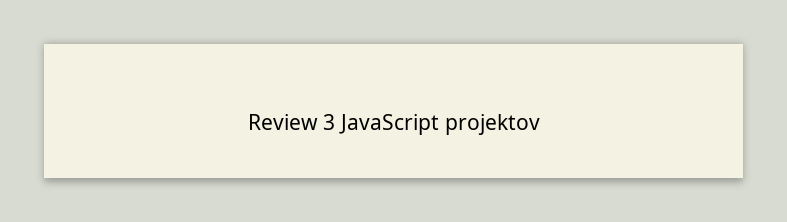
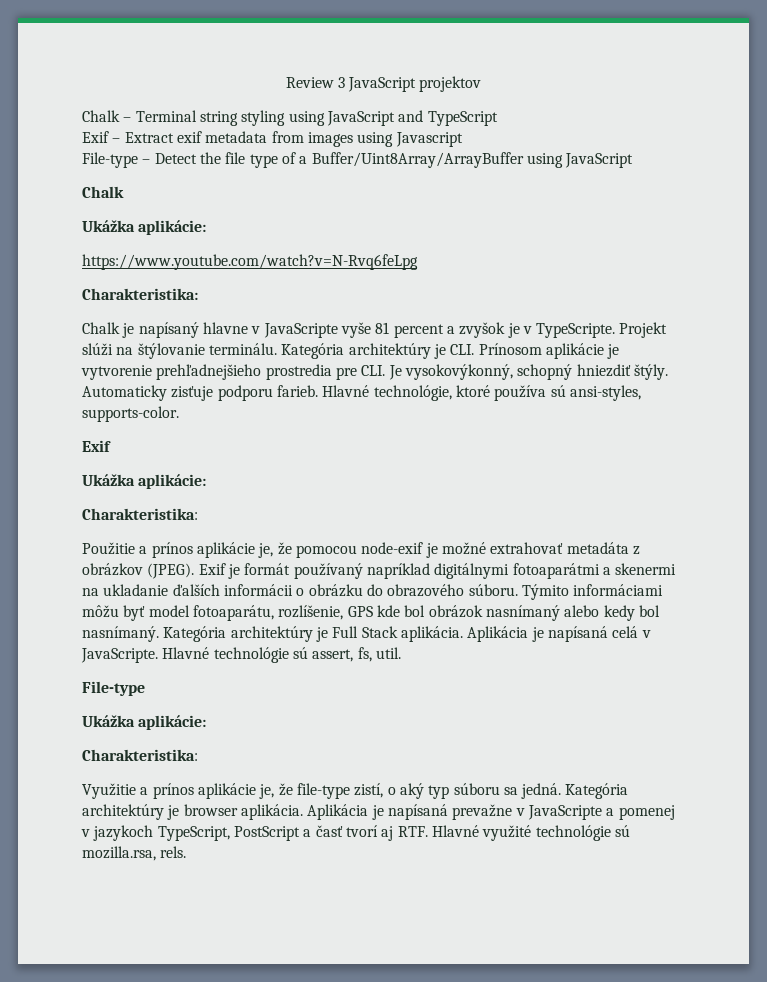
(540, 124) none -> [82,110,498,126] [82,131,463,147] [82,152,634,168] [82,186,124,198] [82,220,207,235] [82,254,418,270] [82,288,198,300] [82,322,668,338] [82,343,620,359] [81,364,668,380] [82,385,641,401] [82,406,179,422] [82,440,111,452] [82,474,207,489] [82,508,198,520] [82,542,640,558] [82,563,677,579] [82,584,664,600] [82,605,660,621] [82,626,651,642] [81,647,401,663] [82,681,145,696] [82,715,207,730] [82,749,198,761] [82,783,629,799] [82,804,675,820] [81,825,630,841] [82,846,187,861] // Chalk – Terminal string styling using JavaScript and TypeScript // Exif – Extract exif metadata from images using Javascript // File-type – Detect the file type of a Buffer/Uint8Array/ArrayBuffer using JavaScript // Chalk // Ukážka aplikácie: // https://www.youtube.com/watch?v=N-Rvq6feLpg // Charakteristika: // Chalk je napísaný hlavne v JavaScripte vyše 81 percent a zvyšok je v TypeScripte. Projekt slúži na štýlovanie terminálu. Kategória architektúry je CLI. Prínosom aplikácie je vytvorenie prehľadnejšieho prostredia pre CLI. Je vysokovýkonný, schopný hniezdiť štýly. Automaticky zisťuje podporu farieb. Hlavné technológie, ktoré používa sú ansi-styles, supports-color. // Exif // Ukážka aplikácie: // Charakteristika: // Použitie a prínos aplikácie je, že pomocou node-exif je možné extrahovať metadáta z obrázkov (JPEG). Exif je formát používaný napríklad digitálnymi fotoaparátmi a skenermi na ukladanie ďalších informácii o obrázku do obrazového súboru. Týmito informáciami môžu byť model fotoaparátu, rozlíšenie, GPS kde bol obrázok nasnímaný alebo kedy bol nasnímaný. Kategória architektúry je Full Stack aplikácia. Aplikácia je napísaná celá v JavaScripte. Hlavné technológie sú assert, fs, util. // File-type // Ukážka aplikácie: // Charakteristika: // Využitie a prínos aplikácie je, že file-type zistí, o aký typ súboru sa jedná. Kategória architektúry je browser aplikácia. Aplikácia je napísaná prevažne v JavaScripte a pomenej v jazykoch TypeScript, PostScript a časť tvorí aj RTF. Hlavné využité technológie sú mozilla.rsa, rels.

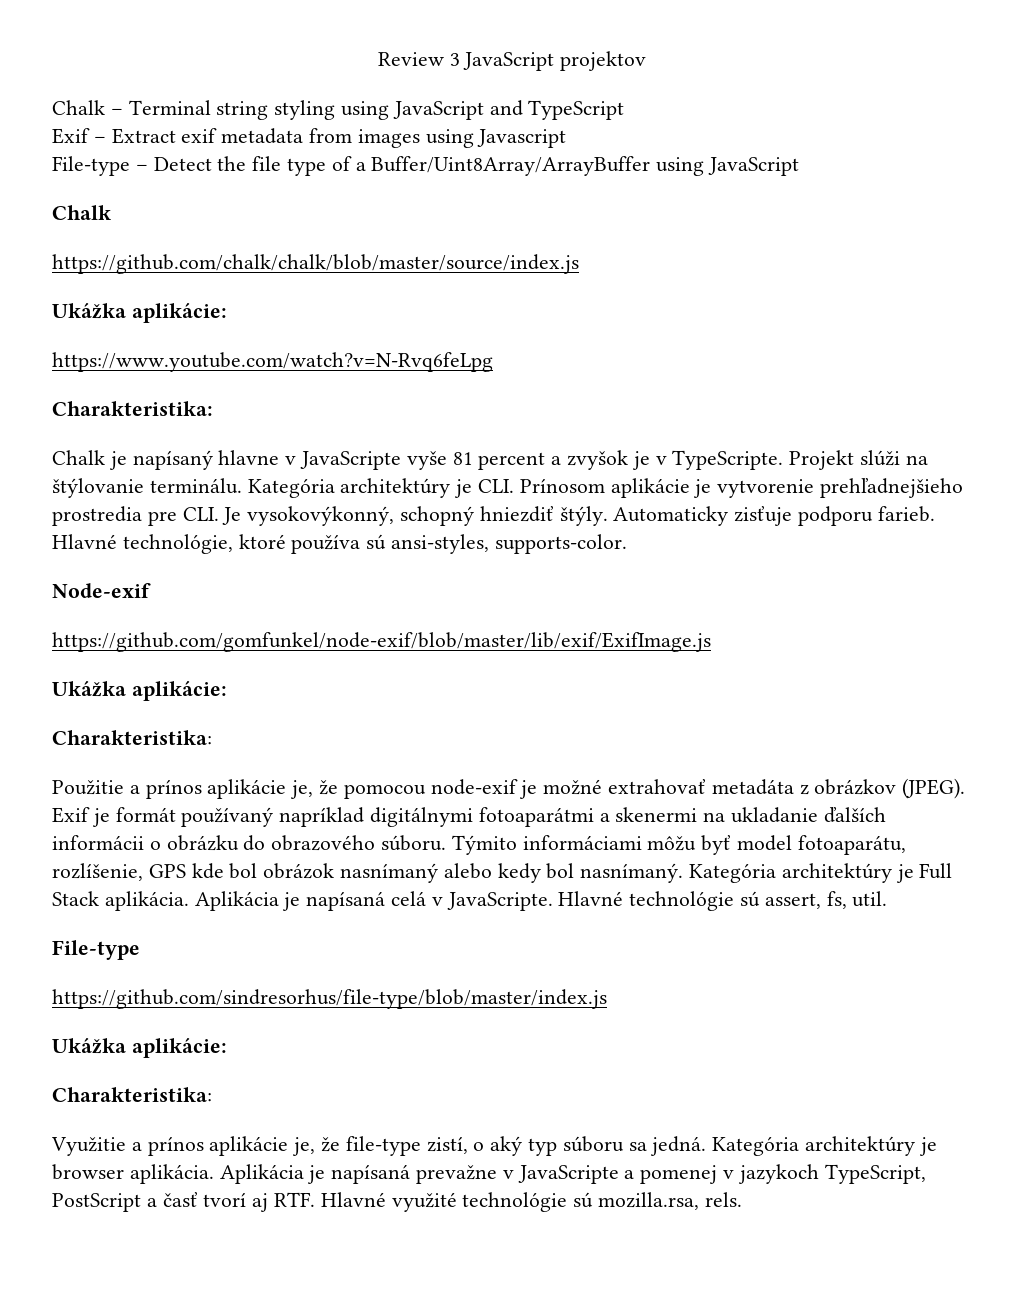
(124, 192) none -> [52,254,579,274] // https://github.com/chalk/chalk/blob/master/source/index.js
[82,440,111,452] Exif -> [52,583,151,598] [52,632,711,652] Node-exif // https://github.com/gomfunkel/node-exif/blob/master/lib/exif/ExifImage.js
(145, 688) none -> [52,989,607,1009] // https://github.com/sindresorhus/file-type/blob/master/index.js

